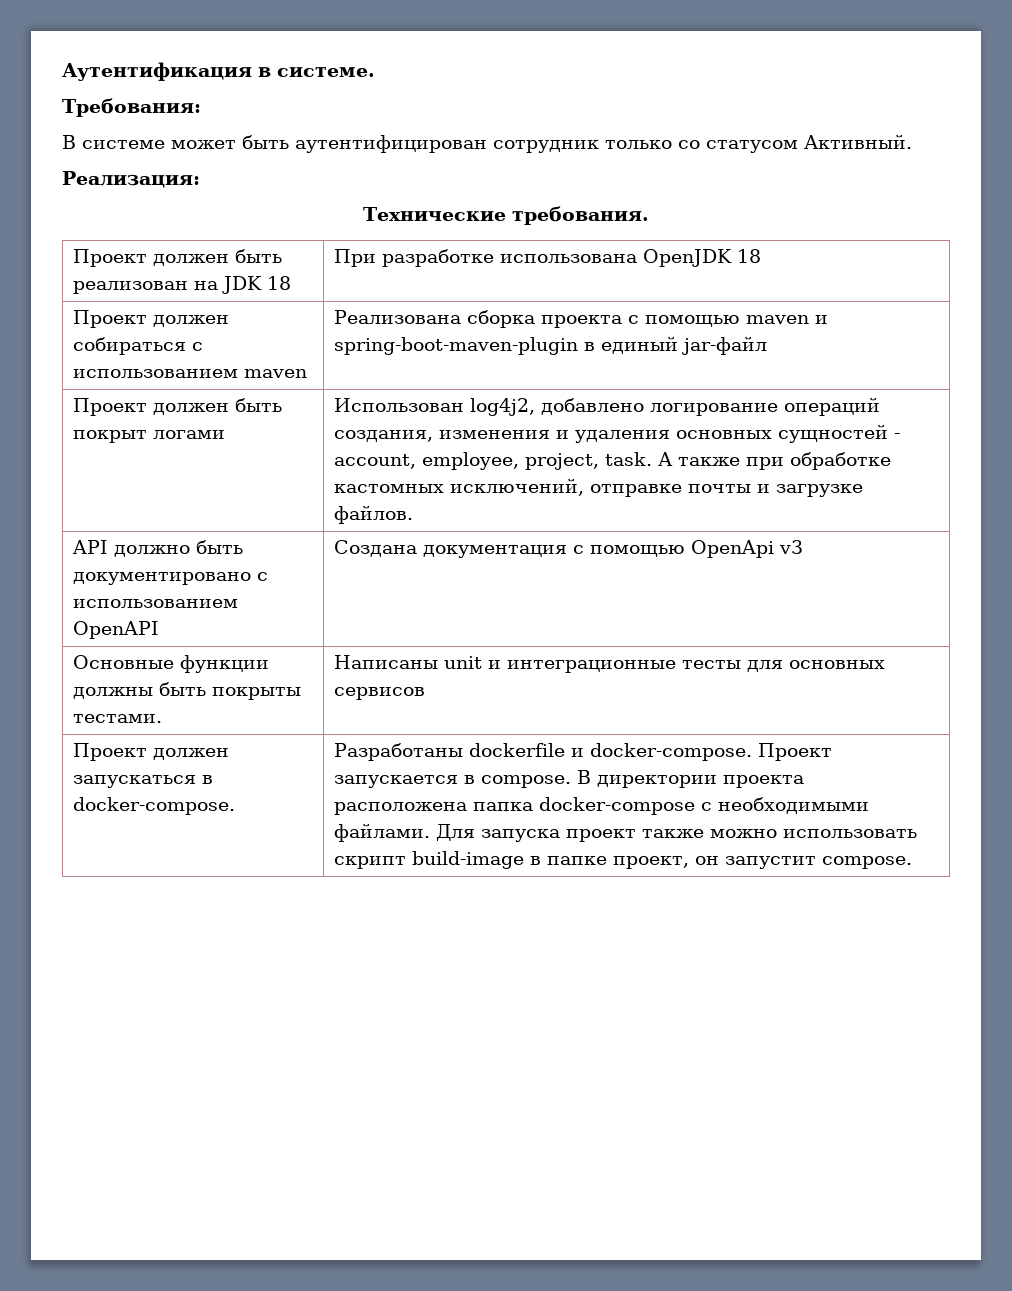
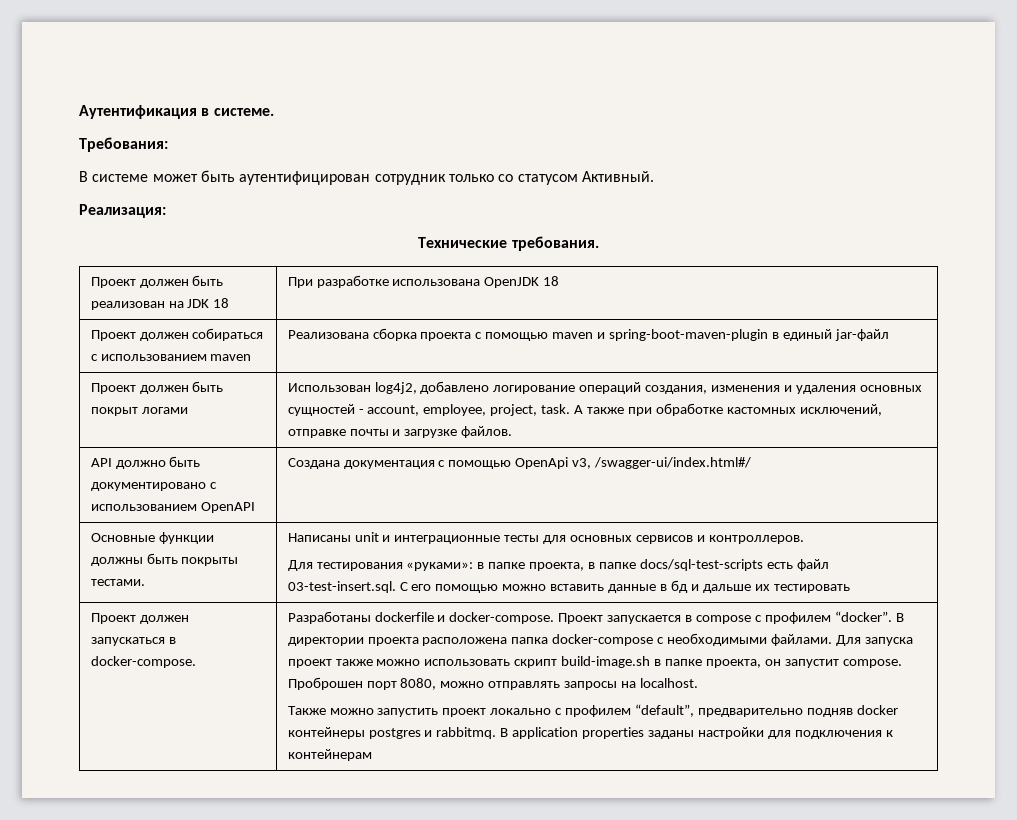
[778,540,803,554] v3 -> [572,457,752,469] v3, /swagger-ui/index.html#/
(425, 693) none -> [696,535,804,544] [287,559,829,571] [287,580,850,593] и контроллеров. // Для тестирования «руками»: в папке проекта, в папке docs/sql-test-scripts есть файл 03-test-insert.sql. С его помощью можно вставить данные в бд и дальше их тестировать
[480,775,571,788] compose. -> [696,611,892,624] compose c профилем “docker”.
[411,851,689,869] build-image в папке проект, -> [561,656,761,668] build-image.sh в папке проекта,
(912, 862) none -> [287,677,699,690] [287,704,898,717] [287,727,893,739] [287,749,372,761] Проброшен порт 8080, можно отправлять запросы на localhost. // Также можно запустить проект локально с профилем “default”, предварительно подняв docker контейнеры postgres и rabbitmq. В application properties заданы настройки для подключения к контейнерам

